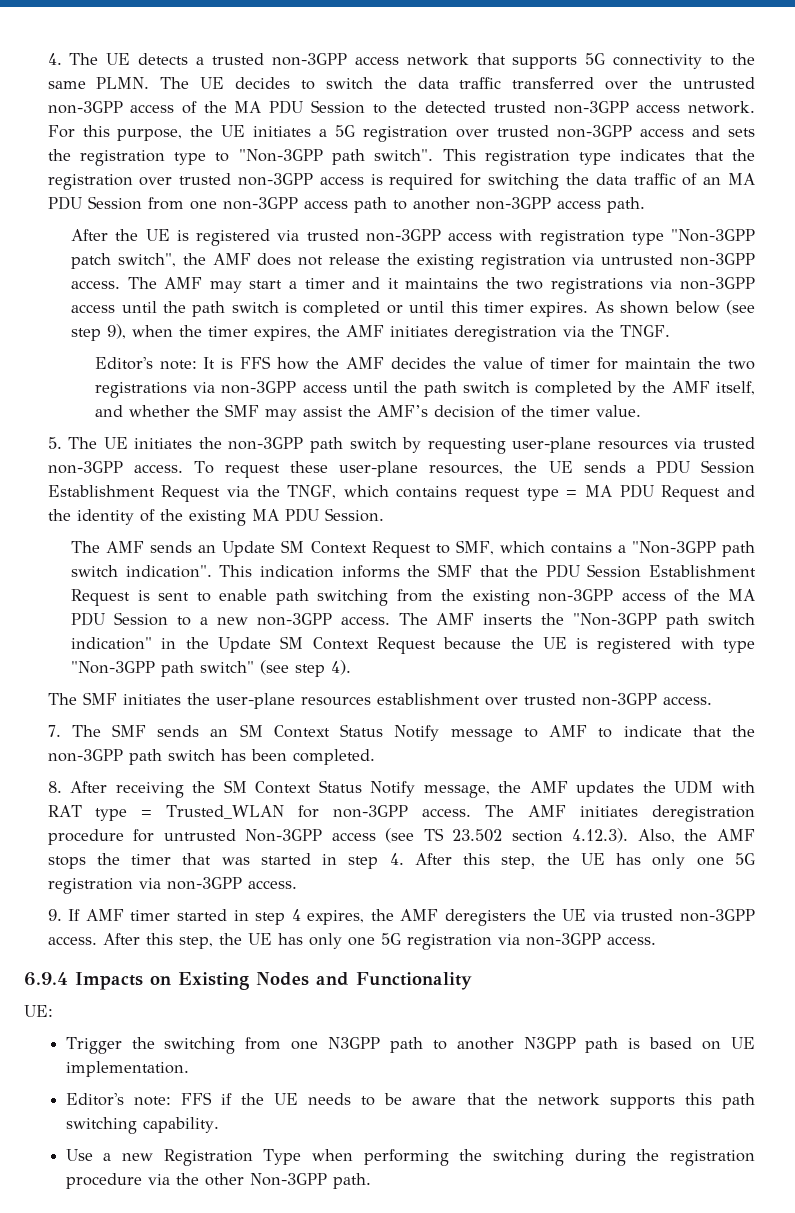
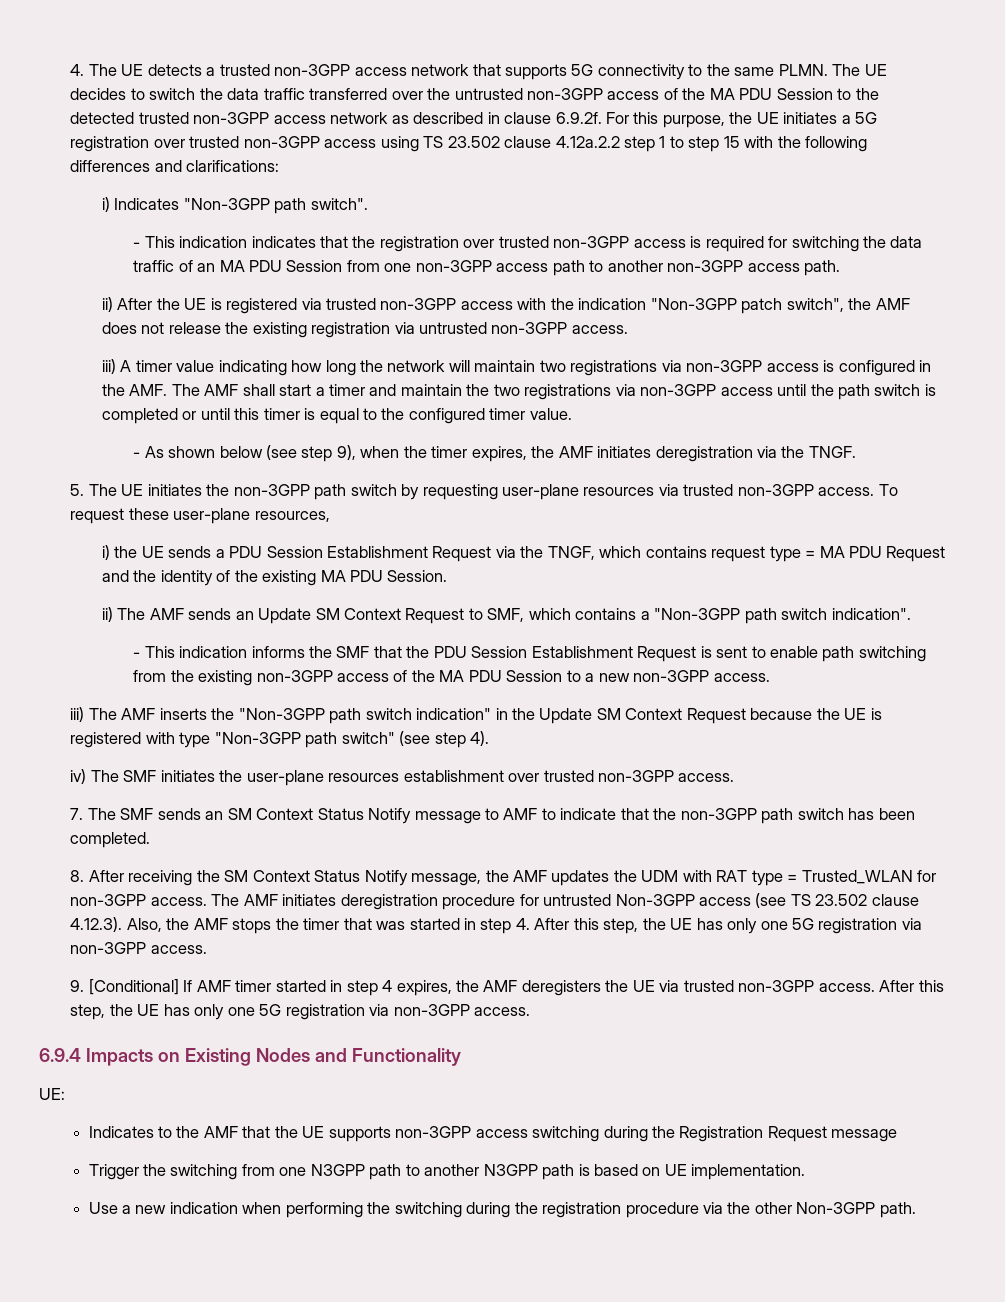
[688,101,755,114] network. -> [330,112,602,124] network as described in clause 6.9.2f.
[692,125,755,137] [47,149,230,166] and sets the registration type to -> [380,136,868,152] [70,160,280,172] [101,197,180,212] using TS 23.502 clause 4.12a.2.2 step 1 to step 15 with the following differences and clarifications: // i) Indicates
[442,149,612,166] This registration type -> [133,236,248,248] // - This indication
(645, 205) none -> [101,297,113,312] ii)
[539,230,664,246] registration type -> [550,298,647,310] the indication
[127,277,242,293] The AMF may -> [101,359,931,376] [101,384,275,396] // iii) A timer value indicating how long the network will maintain two registrations via non-3GPP access is configured in the AMF. The AMF shall
[387,278,479,289] it maintains -> [400,384,462,396] maintain
[530,302,589,317] expires. -> [304,408,572,424] [133,452,141,458] is equal to the configured timer value. // -
[94,356,756,370] [94,381,756,398] [94,404,641,421] // Editor's note: It is FFS how the AMF decides the value of timer for maintain the two registrations via non-3GPP access until the path switch is completed by the AMF itself, and whether the SMF may assist the AMF’s decision of the timer value. -> (856, 452) none
(504, 469) none -> [101,545,110,560] // i)
(384, 515) none -> [101,607,113,622] ii)
(212, 571) none -> [133,652,141,658] // -
(390, 620) none -> [70,707,85,722] // iii)
(352, 667) none -> [70,769,87,784] iv)
[511,830,563,842] section -> [871,894,919,906] clause
(62, 915) none -> [88,979,179,995] [Conditional]
(53, 1011) none -> [88,1126,898,1142] // Indicates to the AMF that the UE supports non-3GPP access switching during the Registration Request message
[65,1092,756,1109] [65,1117,219,1134] // Editor's note: FFS if the UE needs to be aware that the network supports this path switching capability. -> (806, 1172) none
[163,1149,302,1166] Registration Type -> [169,1202,238,1214] indication

